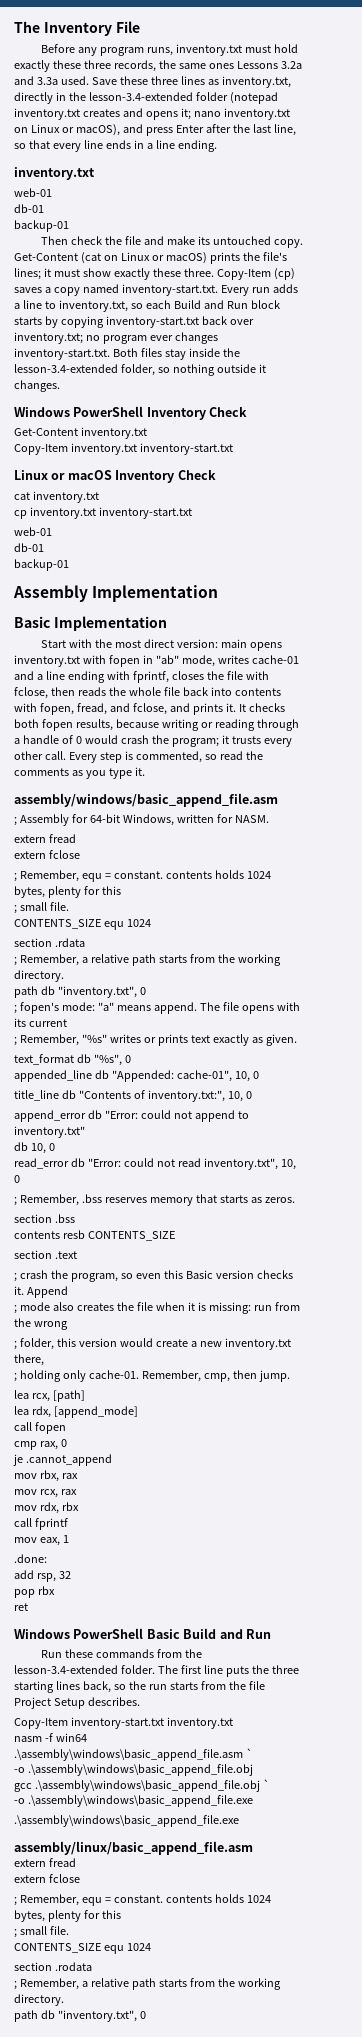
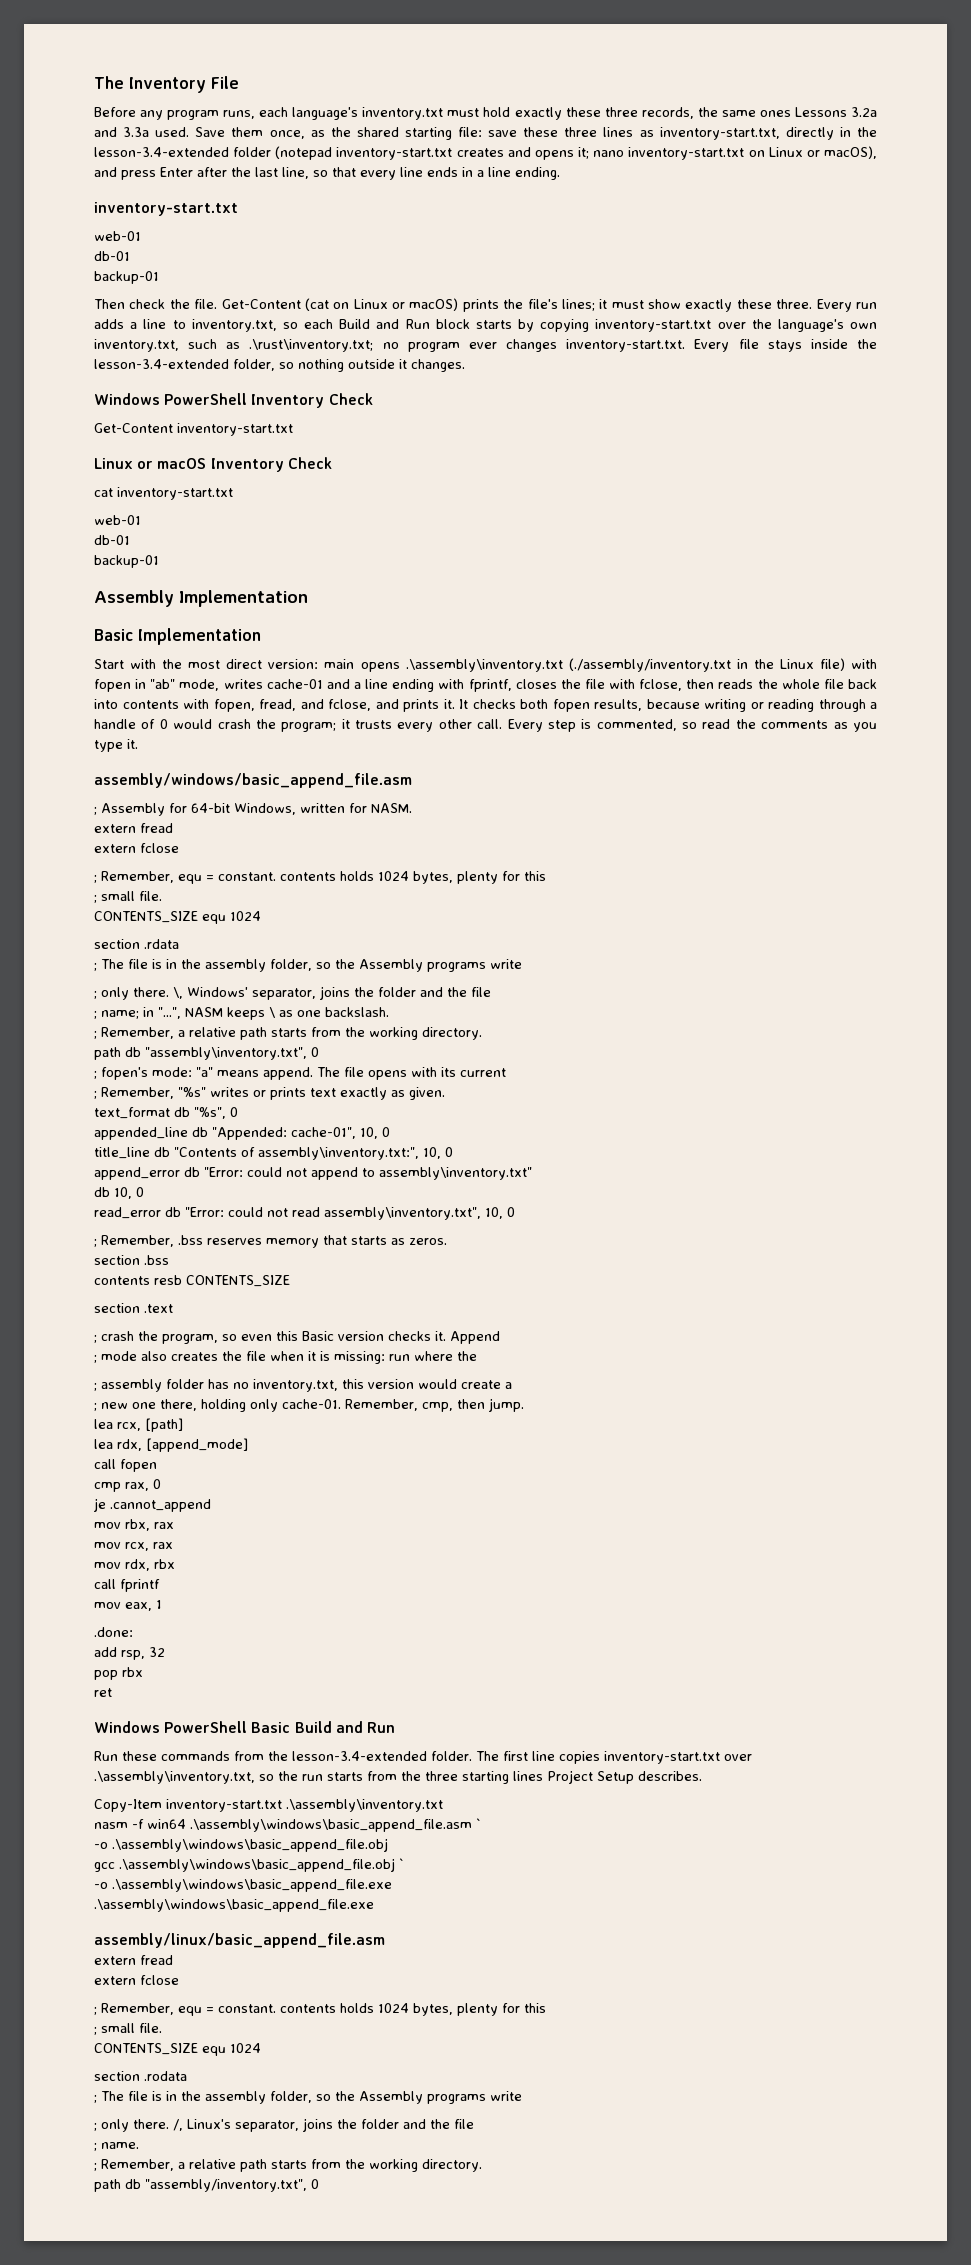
(173, 51) none -> [259,107,359,120] each language's
(117, 81) none -> [231,127,518,140] them once, as the shared starting file: save
[221,76,291,88] inventory.txt, -> [659,127,780,140] inventory-start.txt,
[14,108,80,120] inventory.txt -> [336,147,453,160] inventory-start.txt
[223,108,290,120] inventory.txt -> [628,147,745,160] inventory-start.txt
[14,167,95,180] inventory.txt -> [94,202,238,216] inventory-start.txt
[124,236,303,248] file and make its untouched copy. -> [194,299,218,309] file.
[216,268,295,280] [14,284,218,296] Copy-Item (cp) saves a copy named inventory-start.txt. -> (813, 304) none
[201,316,254,325] [14,332,83,344] back over inventory.txt; -> [717,319,877,332] [94,339,374,352] over the language's own inventory.txt, such as .\rust\inventory.txt;
[112,348,186,360] Both files stay -> [694,339,802,352] Every file stays
[80,427,147,439] [14,443,137,455] inventory.txt // Copy-Item inventory.txt -> (173, 428) none
[32,491,99,503] [14,507,96,519] inventory.txt // cp inventory.txt -> (113, 492) none
[14,655,80,667] inventory.txt -> [405,658,845,672] .\assembly\inventory.txt (./assembly/inventory.txt in the Linux file)
(85, 942) none -> [94,959,522,972] [94,986,491,1000] [94,1007,389,1020] // ; The file is in the assembly folder, so the Assembly programs write // ; only there. \, Windows' separator, joins the folder and the file // ; name; in "...", NASM keeps \ as one backslash.
[57,986,137,998] "inventory.txt", -> [145,1047,307,1060] "assembly\inventory.txt",
[147,1090,225,1102] inventory.txt:", -> [258,1147,419,1160] assembly\inventory.txt:",
[14,1126,85,1138] inventory.txt" -> [379,1167,532,1180] assembly\inventory.txt"
[203,1158,278,1170] inventory.txt", -> [324,1207,481,1220] assembly\inventory.txt",
[274,1302,300,1311] [14,1318,68,1330] [14,1338,54,1350] from the wrong // ; folder, -> [414,1351,477,1361] [94,1379,338,1392] where the // ; assembly folder has no inventory.txt,
[199,1338,291,1350] [14,1354,44,1366] [14,1373,17,1382] new inventory.txt there, // ; -> [94,1399,197,1411] // ; new one there,
[225,1665,299,1677] [14,1681,111,1693] puts the three starting lines back, -> [559,1751,752,1764] [94,1771,255,1784] copies inventory-start.txt over .\assembly\inventory.txt,
[248,1681,265,1690] file -> [425,1771,543,1784] three starting lines
[166,1717,233,1729] inventory.txt -> [286,1799,443,1812] .\assembly\inventory.txt
(92, 1966) none -> [94,2091,522,2104] [94,2118,474,2132] [94,2142,139,2151] // ; The file is in the assembly folder, so the Assembly programs write // ; only there. /, Linux's separator, joins the folder and the file // ; name.
[57,2010,137,2022] "inventory.txt", -> [145,2179,307,2192] "assembly/inventory.txt",

